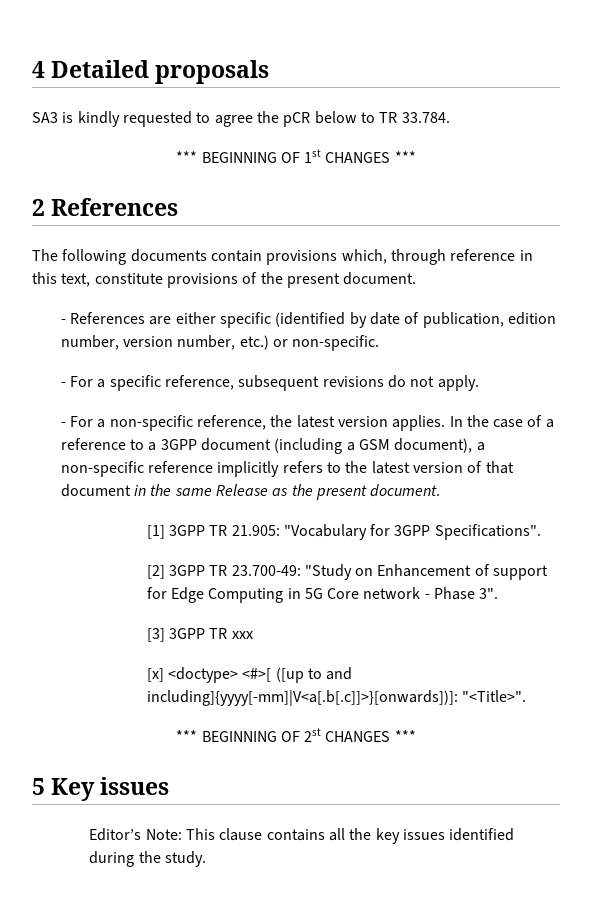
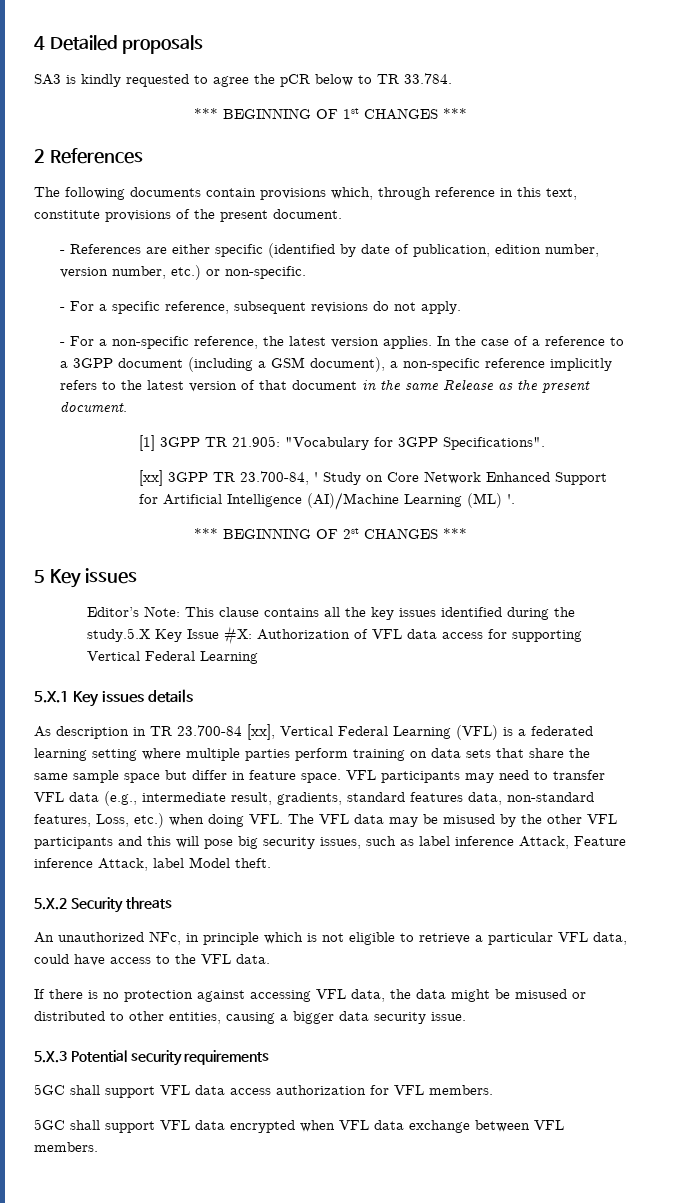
[146,564,549,580] [146,587,499,603] [146,628,253,642] [146,667,353,683] [146,690,526,706] [2] 3GPP TR 23.700-49: "Study on Enhancement of support for Edge Computing in 5G Core network - Phase 3". // [3] 3GPP TR xxx // [x] <doctype> <#>[ ([up to and including]{yyyy[-mm]|V<a[.b[.c]]>}[onwards])]: "<Title>". -> [139,470,608,486] [139,492,516,510] [xx] 3GPP TR 23.700-84, ' Study on Core Network Enhanced Support for Artificial Intelligence (AI)/Machine Learning (ML) '.
[164,851,206,867] study. -> [86,626,582,645] [86,651,258,664] [34,689,194,707] [34,724,593,740] [34,748,590,761] [34,770,605,783] [34,791,594,806] [34,813,617,828] [34,836,626,849] [34,857,271,871] [34,897,172,913] [34,931,627,945] [34,954,270,966] [34,989,586,1002] [34,1011,466,1024] [34,1050,270,1066] [34,1084,493,1098] [34,1119,564,1133] [34,1142,98,1152] study.5.X Key Issue #X: Authorization of VFL data access for supporting Vertical Federal Learning // 5.X.1 Key issues details // As description in TR 23.700-84 [xx], Vertical Federal Learning (VFL) is a federated learning setting where multiple parties perform training on data sets that share the same sample space but differ in feature space. VFL participants may need to transfer VFL data (e.g., intermediate result, gradients, standard features data, non-standard features, Loss, etc.) when doing VFL. The VFL data may be misused by the other VFL participants and this will pose big security issues, such as label inference Attack, Feature inference Attack, label Model theft. // 5.X.2 Security threats // An unauthorized NFc, in principle which is not eligible to retrieve a particular VFL data, could have access to the VFL data. // If there is no protection against accessing VFL data, the data might be misused or distributed to other entities, causing a bigger data security issue. // 5.X.3 Potential security requirements // 5GC shall support VFL data access authorization for VFL members. // 5GC shall support VFL data encrypted when VFL data exchange between VFL members.

